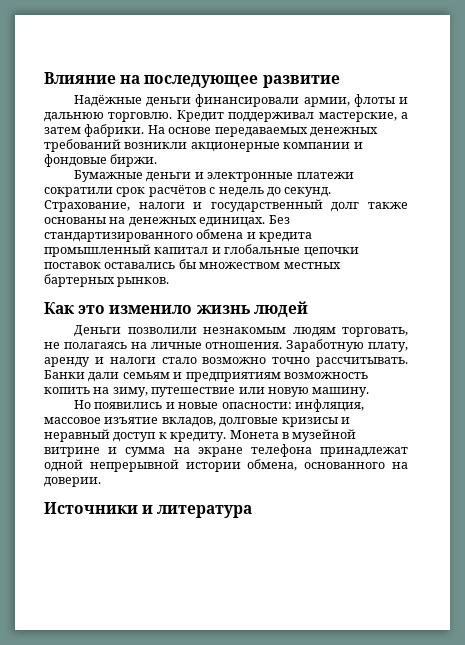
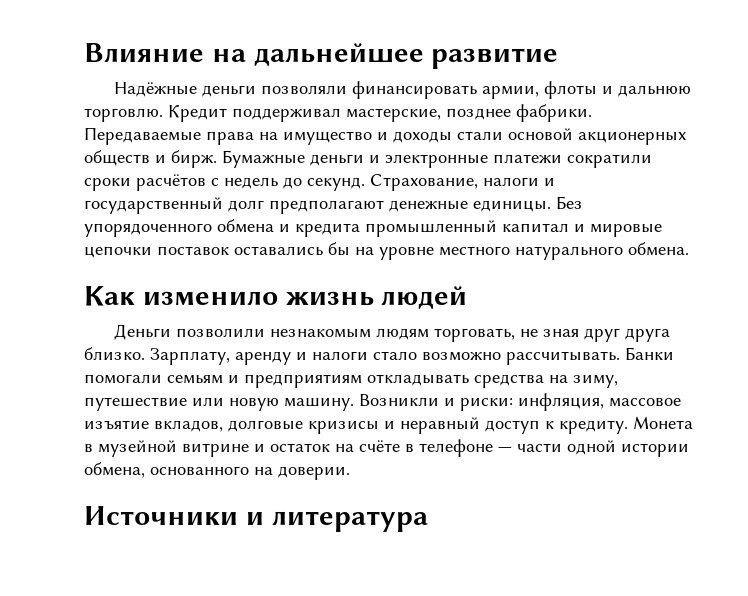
[144,75,259,88] последующее -> [253,43,424,66] дальнейшее
[195,94,300,107] финансировали -> [260,81,477,99] позволяли финансировать
[401,112,408,119] [44,124,378,137] [44,139,363,152] [44,154,158,167] а затем фабрики. На основе передаваемых денежных требований возникли акционерные компании и фондовые биржи. // -> [446,104,592,122] [84,127,686,145] [84,150,217,168] позднее фабрики. Передаваемые права на имущество и доходы стали основой акционерных обществ и бирж.
[116,187,146,197] срок -> [84,178,131,191] сроки
[368,202,408,209] [44,215,290,227] [44,232,193,242] также основаны на денежных единицах. Без стандартизированного -> [269,196,583,214] [84,223,212,237] предполагают денежные единицы. Без упорядоченного
[224,244,301,254] глобальные -> [590,223,662,237] мировые
[199,262,341,269] [44,274,170,287] множеством местных бартерных рынков. -> [355,242,689,260] на уровне местного натурального обмена.
[78,305,106,314] это -> (135, 296) none
[63,339,408,352] полагаясь на личные отношения. Заработную плату, -> [542,328,670,342] [84,347,230,365] зная друг друга близко. Зарплату,
[272,357,311,364] точно -> (501, 356) none
[88,372,120,382] дали -> [84,374,162,384] помогали
[283,372,368,379] [44,387,90,394] возможность копить -> [367,374,544,388] откладывать средства
[74,400,292,409] // Но появились и новые опасности: -> [359,394,513,411] Возникли и риски:
[125,444,408,457] [44,459,179,472] сумма на экране телефона принадлежат одной непрерывной -> [270,439,616,457] остаток на счёте в телефоне — части одной

